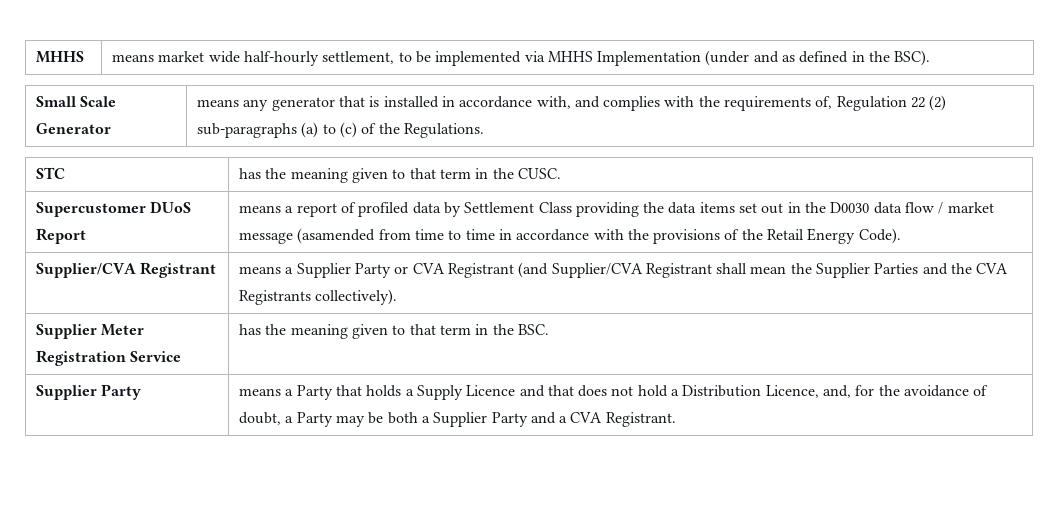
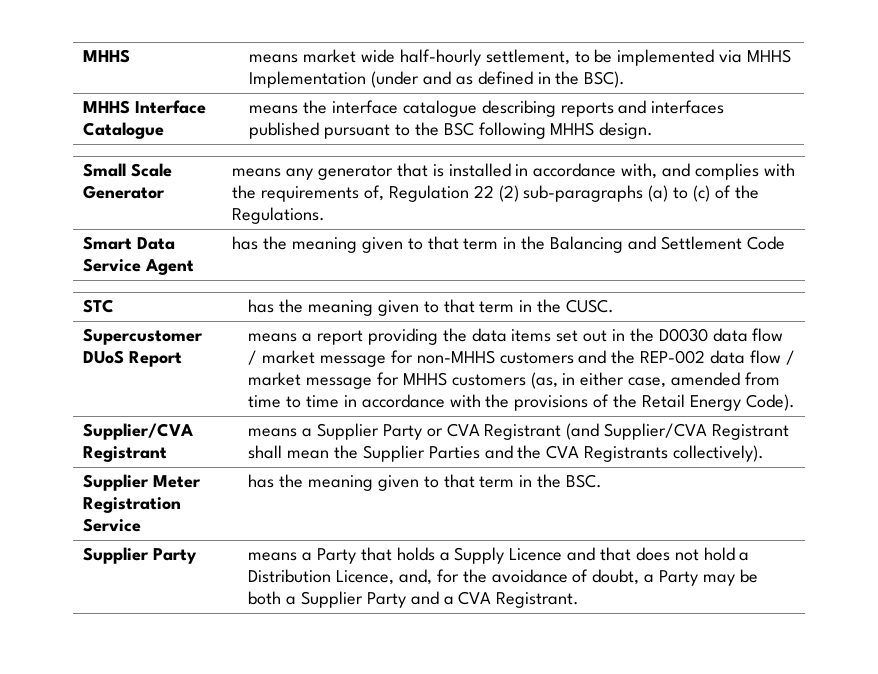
(931, 58) none -> [83,100,207,114] [83,122,165,139] [249,100,725,117] [249,122,654,139] // MHHS Interface Catalogue | means the interface catalogue describing reports and interfaces published pursuant to the BSC following MHHS design.
(484, 130) none -> [83,236,176,250] [83,258,195,275] [232,236,785,253] // Smart Data Service Agent | has the meaning given to that term in the Balancing and Settlement Code
[340,202,572,217] of profiled data by Settlement Class -> (363, 337) none
[297,228,376,244] (asamended -> [390,350,795,365] [248,372,740,389] for non-MHHS customers and the REP-002 data flow / market message for MHHS customers (as, in either case, amended

